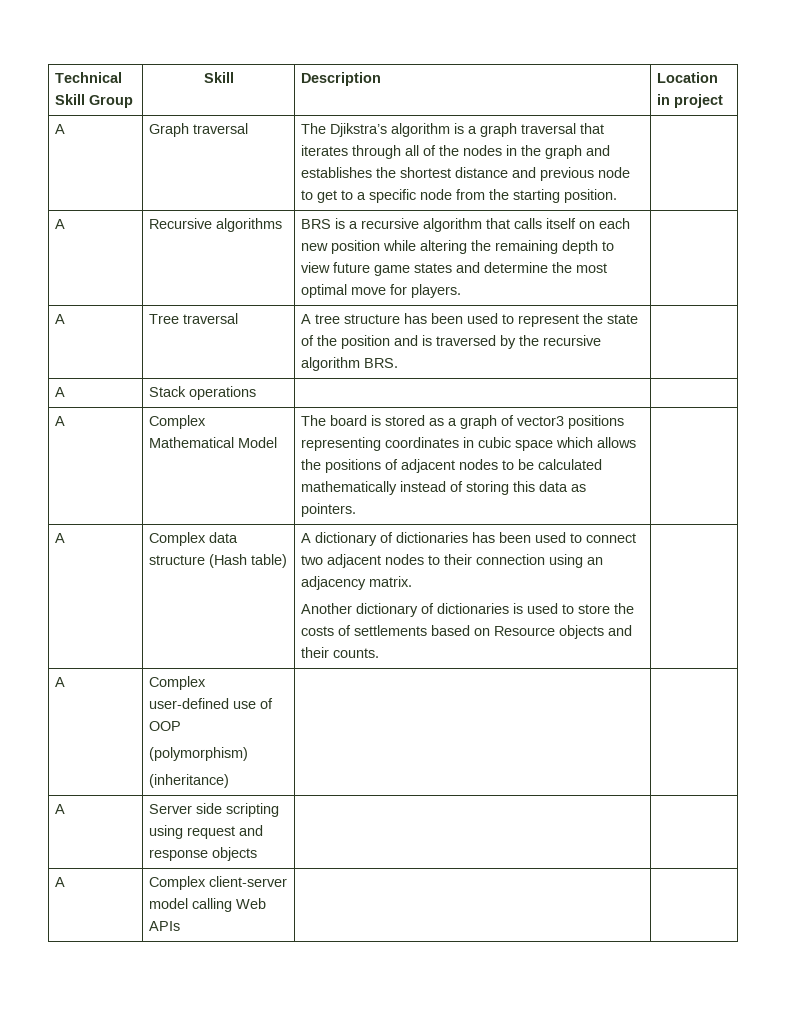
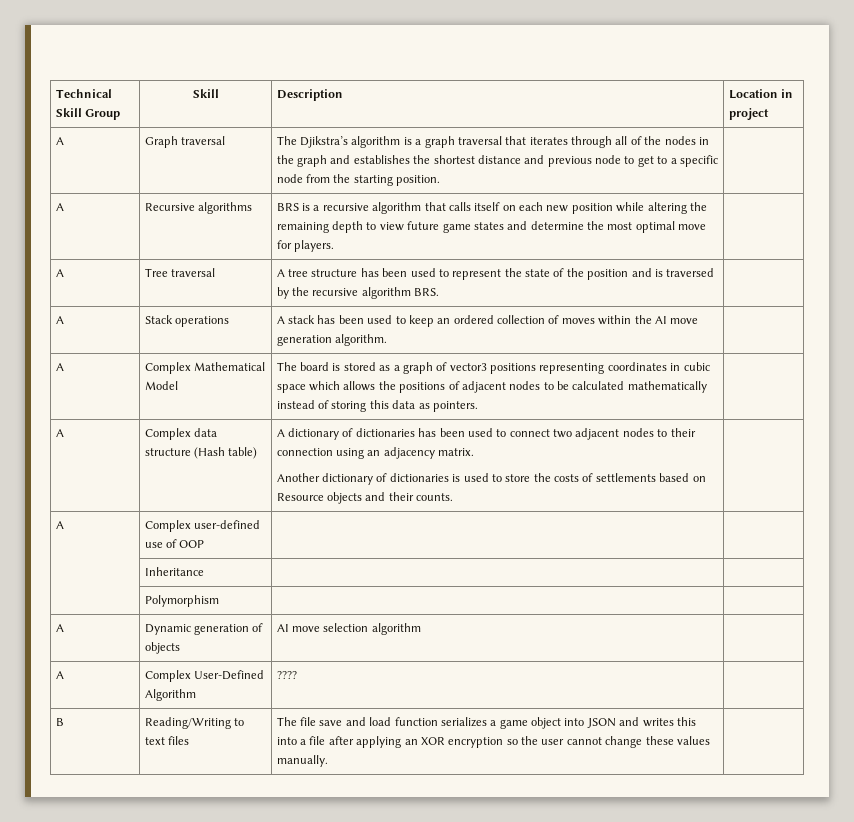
(257, 393) none -> [276,315,699,327] [276,334,388,346] A stack has been used to keep an ordered collection of moves within the AI move generation algorithm.
[149,747,249,761] [149,774,230,788] [55,804,66,814] [149,803,280,817] [149,825,264,839] [149,847,258,861] [55,877,66,887] [149,876,288,890] [149,898,267,912] [149,921,181,931] // (polymorphism) // (inheritance) | | // A | Server side scripting using request and response objects | | // A | Complex client-server model calling Web APIs | -> [144,567,204,576] [144,595,219,607] [55,624,64,632] [144,623,264,635] [144,642,180,654] [276,623,421,635] [55,671,64,679] [144,670,265,682] [144,689,196,701] [276,671,297,679] [55,718,64,726] [144,717,245,729] [144,736,190,745] [276,717,696,729] [276,736,710,748] [276,755,328,767] | | // | Inheritance | | // | Polymorphism | | // A | Dynamic generation of objects | AI move selection algorithm | // A | Complex User-Defined Algorithm | ???? | // B | Reading/Writing to text files | The file save and load function serializes a game object into JSON and writes this into a file after applying an XOR encryption so the user cannot change these values manually.

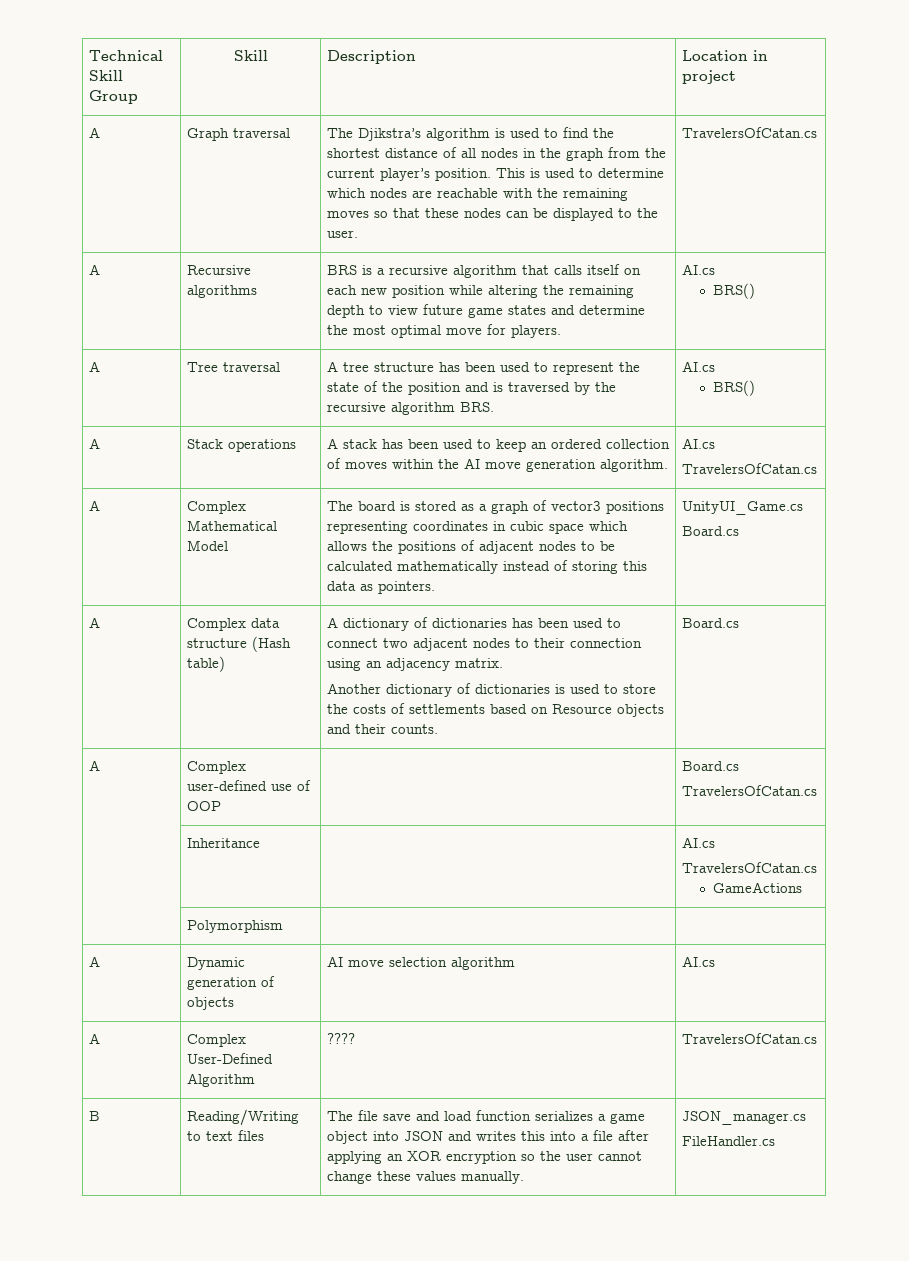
[415,136,709,148] [276,155,718,167] [276,174,441,186] a graph traversal that iterates through all of the nodes in the graph and establishes the shortest distance and previous node to get to a specific node from the starting position. | -> [509,127,614,138] [326,147,666,161] [326,168,664,181] [326,188,628,201] [326,208,658,221] [326,230,358,238] [681,127,817,138] used to find the shortest distance of all nodes in the graph from the current player’s position. This is used to determine which nodes are reachable with the remaining moves so that these nodes can be displayed to the user. | TravelersOfCatan.cs
(335, 246) none -> [681,264,715,275] [712,283,755,299] AI.cs // BRS()
(440, 292) none -> [681,361,715,372] [712,380,755,396] AI.cs // BRS()
(388, 340) none -> [681,438,715,449] [681,463,817,474] AI.cs // TravelersOfCatan.cs
(478, 406) none -> [681,501,803,515] [681,526,739,536] UnityUI_Game.cs // Board.cs
(454, 497) none -> [681,618,739,628] Board.cs
(205, 544) none -> [681,761,739,771] [681,785,817,796] Board.cs // TravelersOfCatan.cs
(204, 571) none -> [681,837,715,848] [681,862,817,873] [712,882,802,893] AI.cs // TravelersOfCatan.cs // GameActions
(421, 629) none -> [681,956,715,967] AI.cs
(297, 675) none -> [681,1033,817,1044] TravelersOfCatan.cs
(328, 761) none -> [681,1111,806,1125] [681,1136,775,1146] JSON_manager.cs // FileHandler.cs

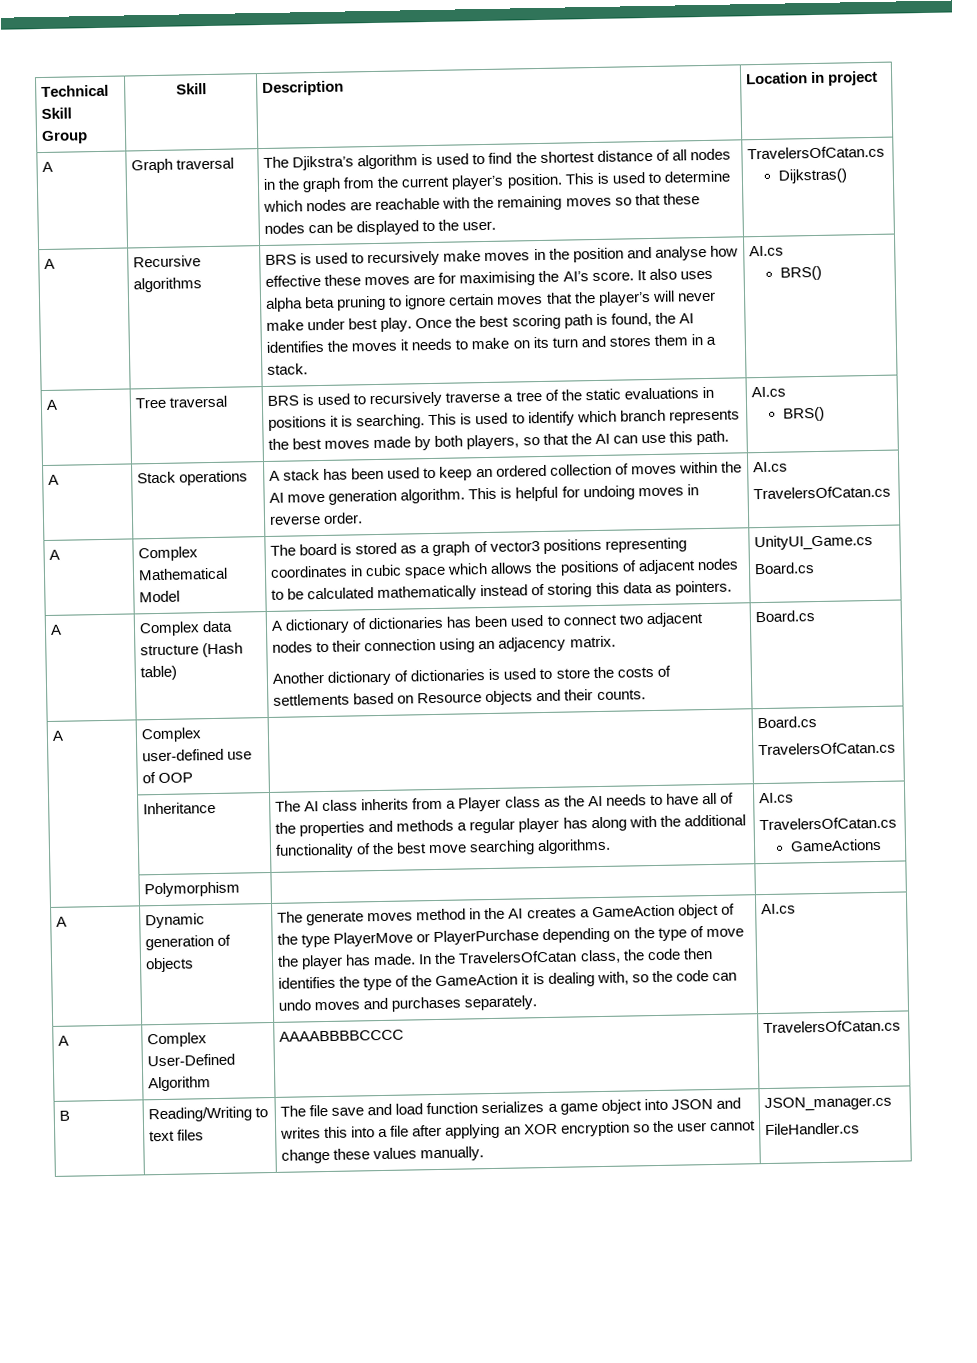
(817, 132) none -> [777,168,848,184] // Dijkstras()
[376,264,641,278] [326,285,634,298] [326,304,645,318] [326,324,561,338] a recursive algorithm that calls itself on each new position while altering the remaining depth to view future game states and determine the most optimal move for players. -> [315,245,738,267] [265,268,713,287] [266,290,716,312] [266,312,694,332] [266,334,716,353] [267,363,309,375] used to recursively make moves in the position and analyse how effective these moves are for maximising the AI’s score. It also uses alpha beta pruning to ignore certain moves that the player’s will never make under best play. Once the best scoring path is found, the AI identifies the moves it needs to make on its turn and stores them in a stack.
[326,361,640,375] [326,381,616,395] [326,402,494,415] A tree structure has been used to represent the state of the position and is traversed by the recursive algorithm BRS. -> [267,386,714,408] [268,409,740,431] [268,430,729,451] BRS is used to recursively traverse a tree of the static evaluations in positions it is searching. This is used to identify which branch represents the best moves made by both players, so that the AI can use this path.
(668, 465) none -> [468,484,699,502] [269,512,364,525] This is helpful for undoing moves in reverse order.
(260, 843) none -> [275,792,734,812] [275,814,746,837] [275,838,612,859] The AI class inherits from a Player class as the AI needs to have all of the properties and methods a regular player has along with the additional functionality of the best move searching algorithms.
[326,956,515,970] AI move selection algorithm -> [277,903,735,926] [277,926,744,948] [277,947,713,970] [278,970,737,991] [278,995,538,1012] The generate moves method in the AI creates a GameAction object of the type PlayerMove or PlayerPurchase depending on the type of move the player has made. In the TravelersOfCatan class, the code then identifies the type of the GameAction it is dealing with, so the code can undo moves and purchases separately.
[326,1033,355,1044] ???? -> [279,1029,405,1042] AAAABBBBCCCC

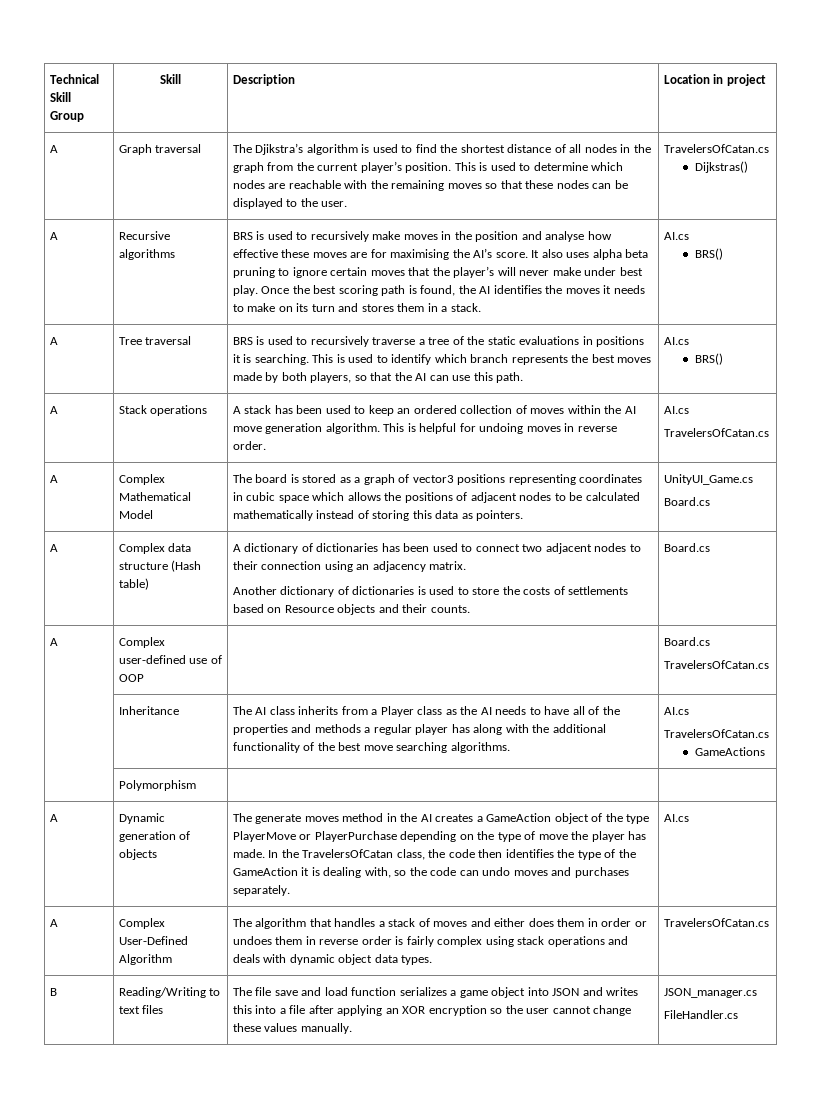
[279,1029,405,1042] AAAABBBBCCCC -> [232,918,647,929] [232,936,629,947] [232,954,433,965] The algorithm that handles a stack of moves and either does them in order or undoes them in reverse order is fairly complex using stack operations and deals with dynamic object data types.

